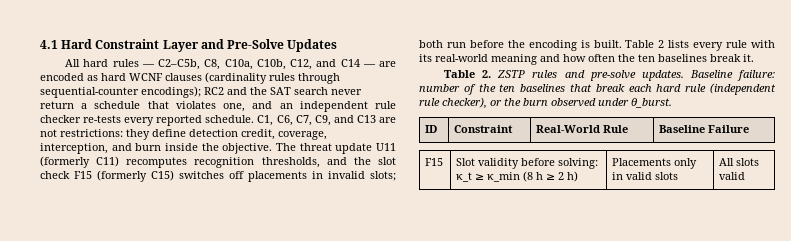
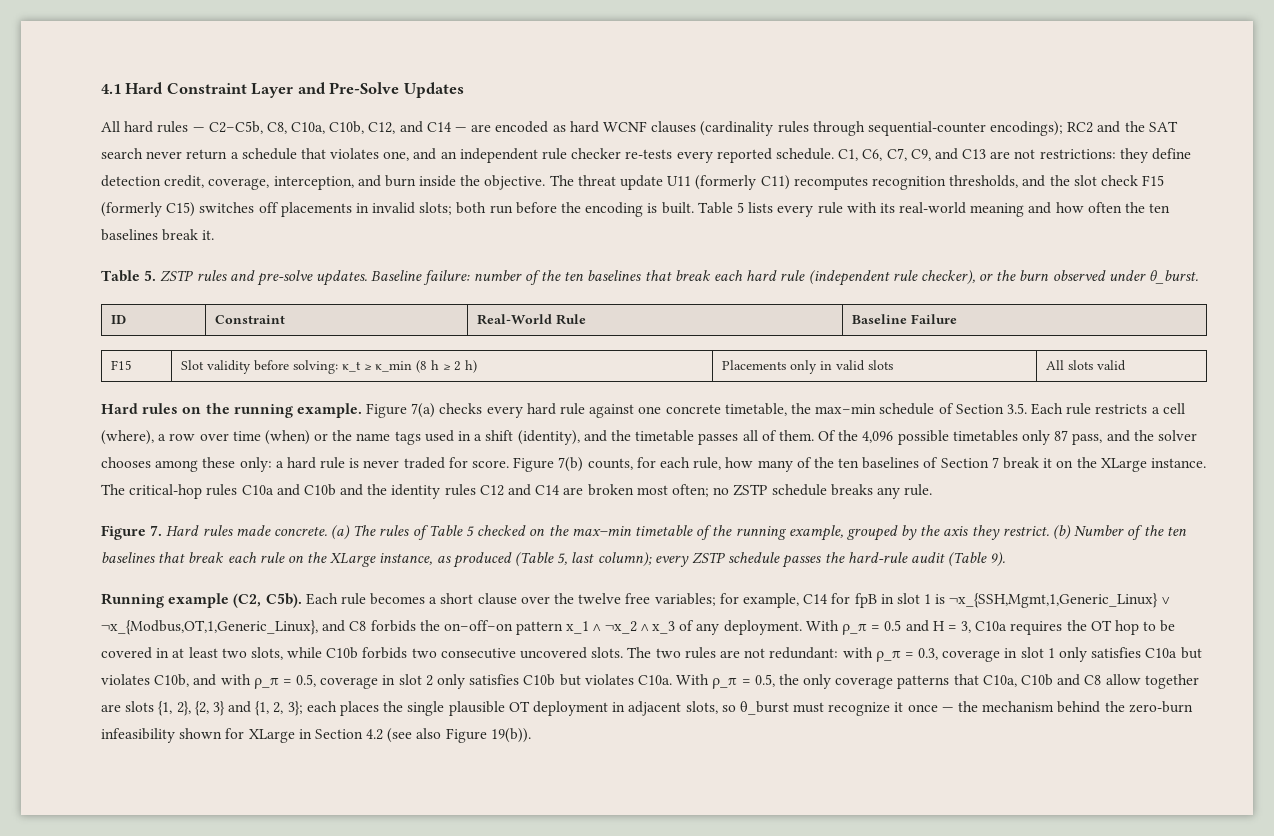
[658,40,665,48] 2 -> [736,202,744,213] 5
[482,70,492,78] 2. -> [144,270,157,281] 5.
(746, 176) none -> [101,403,1185,418] [101,430,1197,445] [101,457,1206,472] [101,484,933,499] [101,525,1187,541] [101,552,1006,568] [101,593,1170,608] [101,620,1176,635] [101,647,1202,662] [101,674,1199,689] [101,701,1193,716] [101,728,531,743] // Hard rules on the running example. Figure 7(a) checks every hard rule against one concrete timetable, the max–min schedule of Section 3.5. Each rule restricts a cell (where), a row over time (when) or the name tags used in a shift (identity), and the timetable passes all of them. Of the 4,096 possible timetables only 87 pass, and the solver chooses among these only: a hard rule is never traded for score. Figure 7(b) counts, for each rule, how many of the ten baselines of Section 7 break it on the XLarge instance. The critical-hop rules C10a and C10b and the identity rules C12 and C14 are broken most often; no ZSTP schedule breaks any rule. // Figure 7. Hard rules made concrete. (a) The rules of Table 5 checked on the max–min timetable of the running example, grouped by the axis they restrict. (b) Number of the ten baselines that break each rule on the XLarge instance, as produced (Table 5, last column); every ZSTP schedule passes the hard-rule audit (Table 9). // Running example (C2, C5b). Each rule becomes a short clause over the twelve free variables; for example, C14 for fpB in slot 1 is ¬x_{SSH,Mgmt,1,Generic_Linux} ∨ ¬x_{Modbus,OT,1,Generic_Linux}, and C8 forbids the on–off–on pattern x_1 ∧ ¬x_2 ∧ x_3 of any deployment. With ρ_π = 0.5 and H = 3, C10a requires the OT hop to be covered in at least two slots, while C10b forbids two consecutive uncovered slots. The two rules are not redundant: with ρ_π = 0.3, coverage in slot 1 only satisfies C10a but violates C10b, and with ρ_π = 0.5, coverage in slot 2 only satisfies C10b but violates C10a. With ρ_π = 0.5, the only coverage patterns that C10a, C10b and C8 allow together are slots {1, 2}, {2, 3} and {1, 2, 3}; each places the single plausible OT deployment in adjacent slots, so θ_burst must recognize it once — the mechanism behind the zero-burn infeasibility shown for XLarge in Section 4.2 (see also Figure 19(b)).

